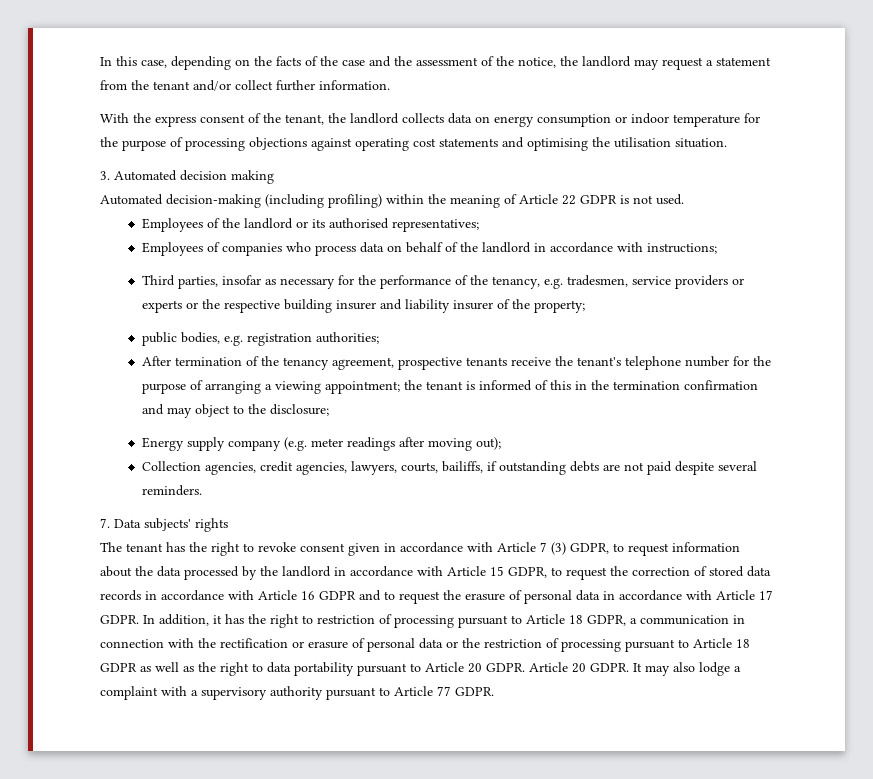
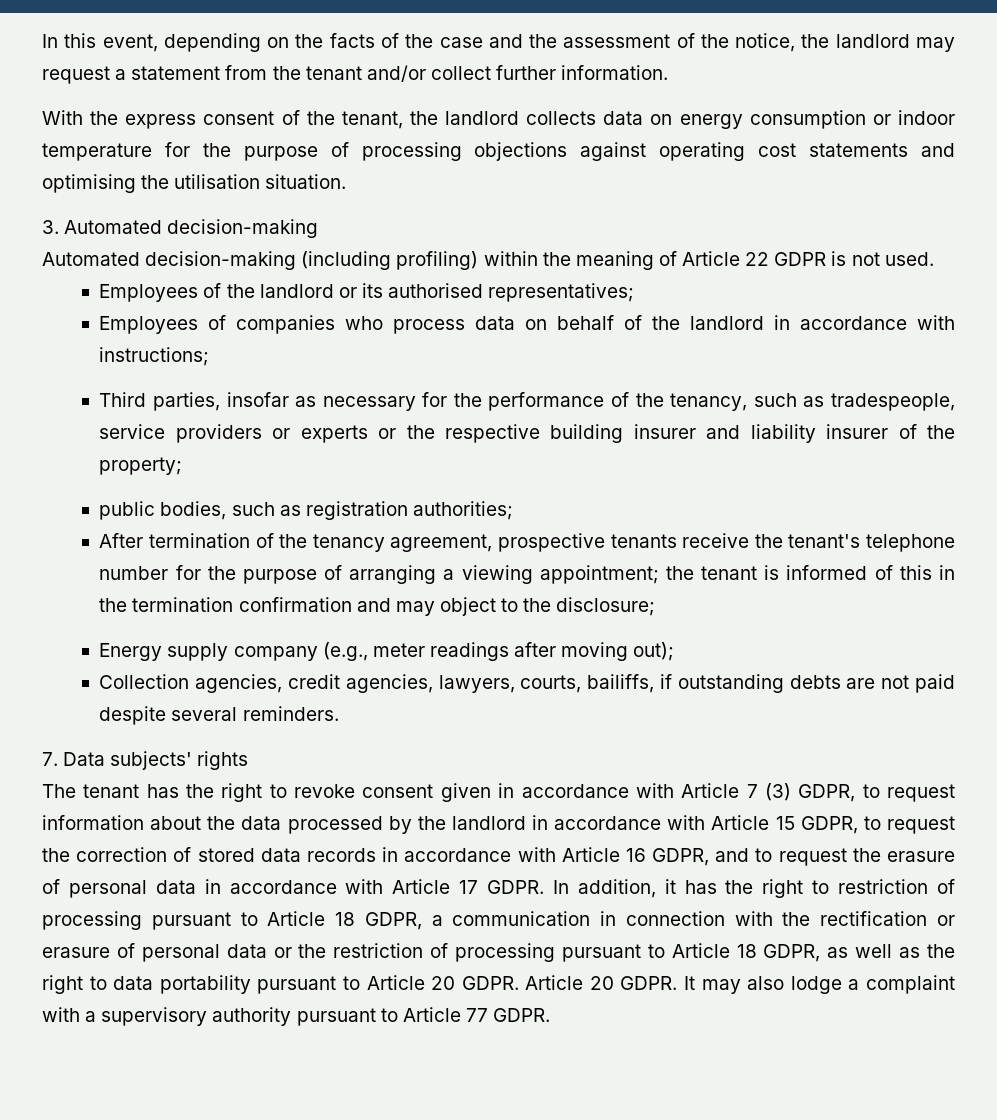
[141,60,167,68] case, -> [102,34,158,52] event,
[180,170,274,184] decision making -> [167,219,319,238] decision-making
[543,275,628,289] e.g. tradesmen, -> [753,393,956,411] such as tradespeople,
[223,335,243,346] e.g. -> [231,502,301,516] such as
[283,437,307,451] (e.g. -> [322,642,368,661] (e.g.,
[319,591,356,600] GDPR -> [652,848,710,866] GDPR,
[100,663,137,672] GDPR -> [763,944,821,962] GDPR,

